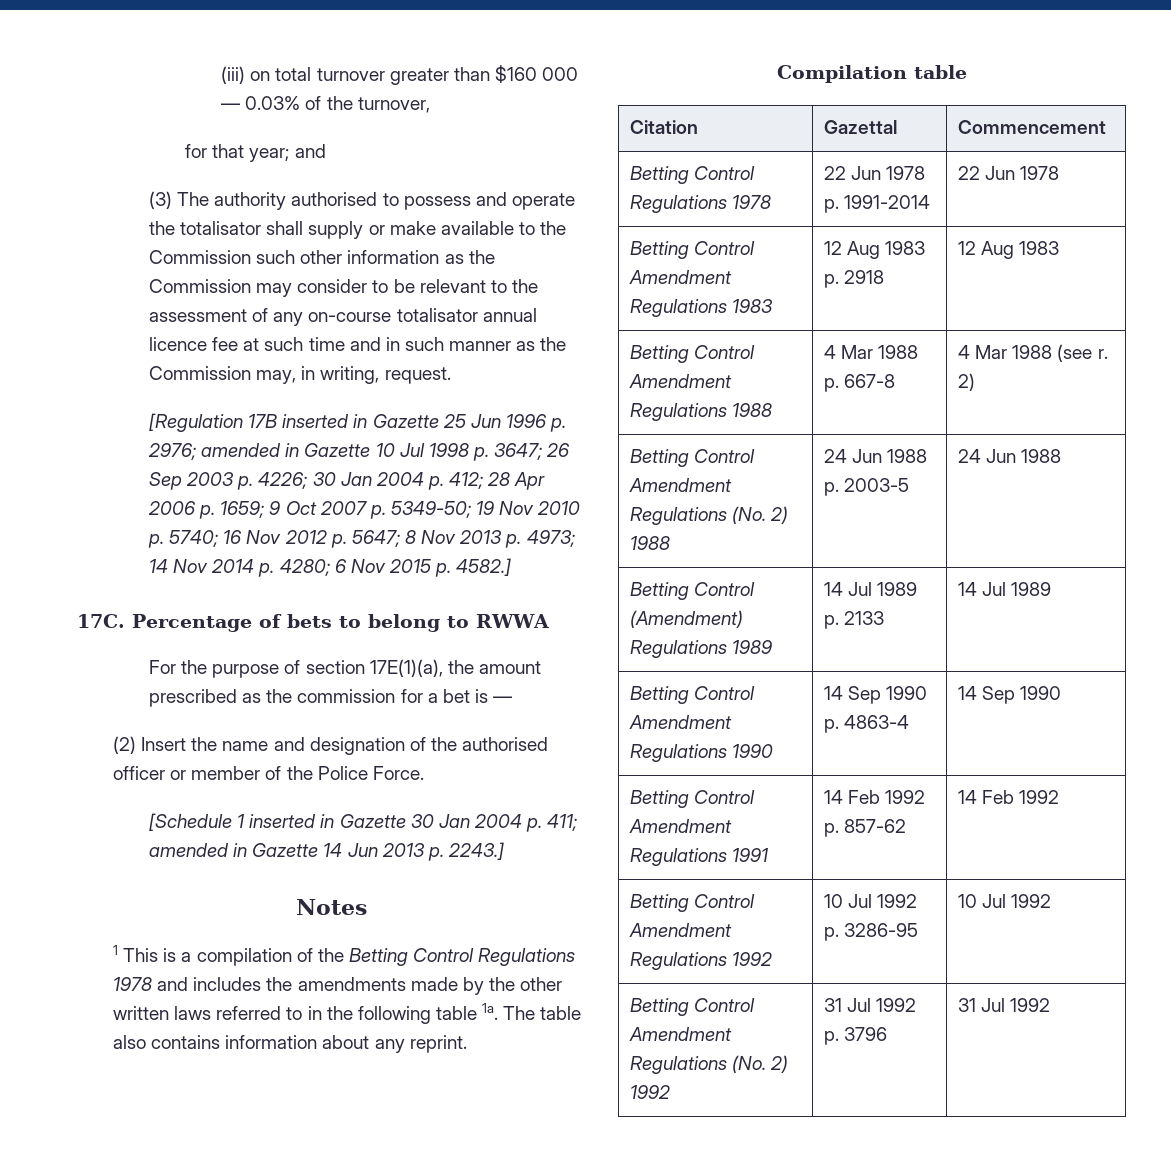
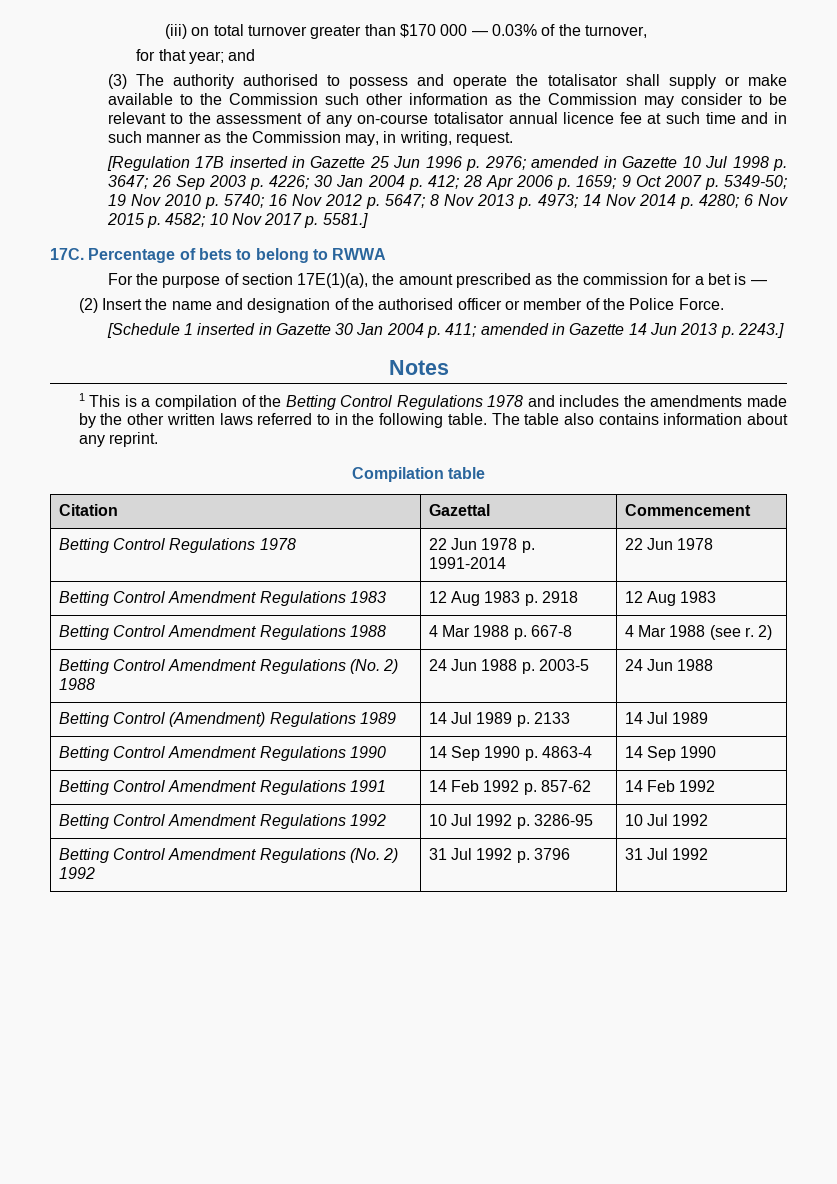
[494,65,537,83] $160 -> [400,24,437,38] $170
[456,558,512,576] 4582.] -> [165,213,368,228] 4582; 10 Nov 2017 p. 5581.]
[435,1003,499,1020] table 1a. -> [447,413,487,425] table.

